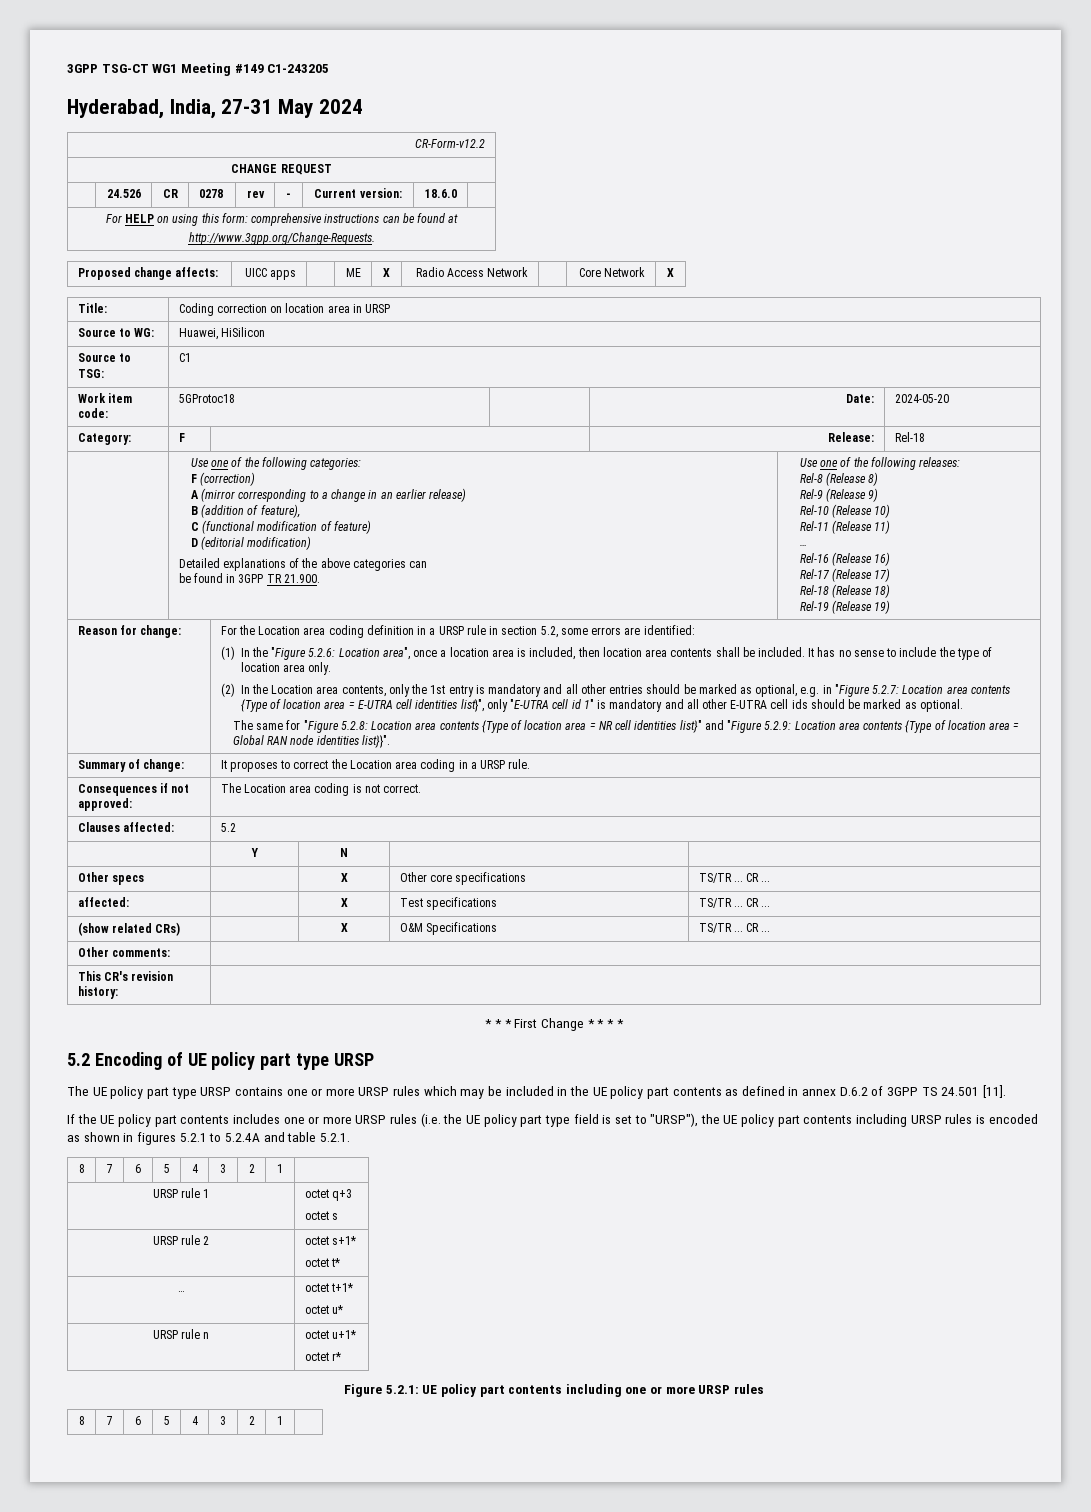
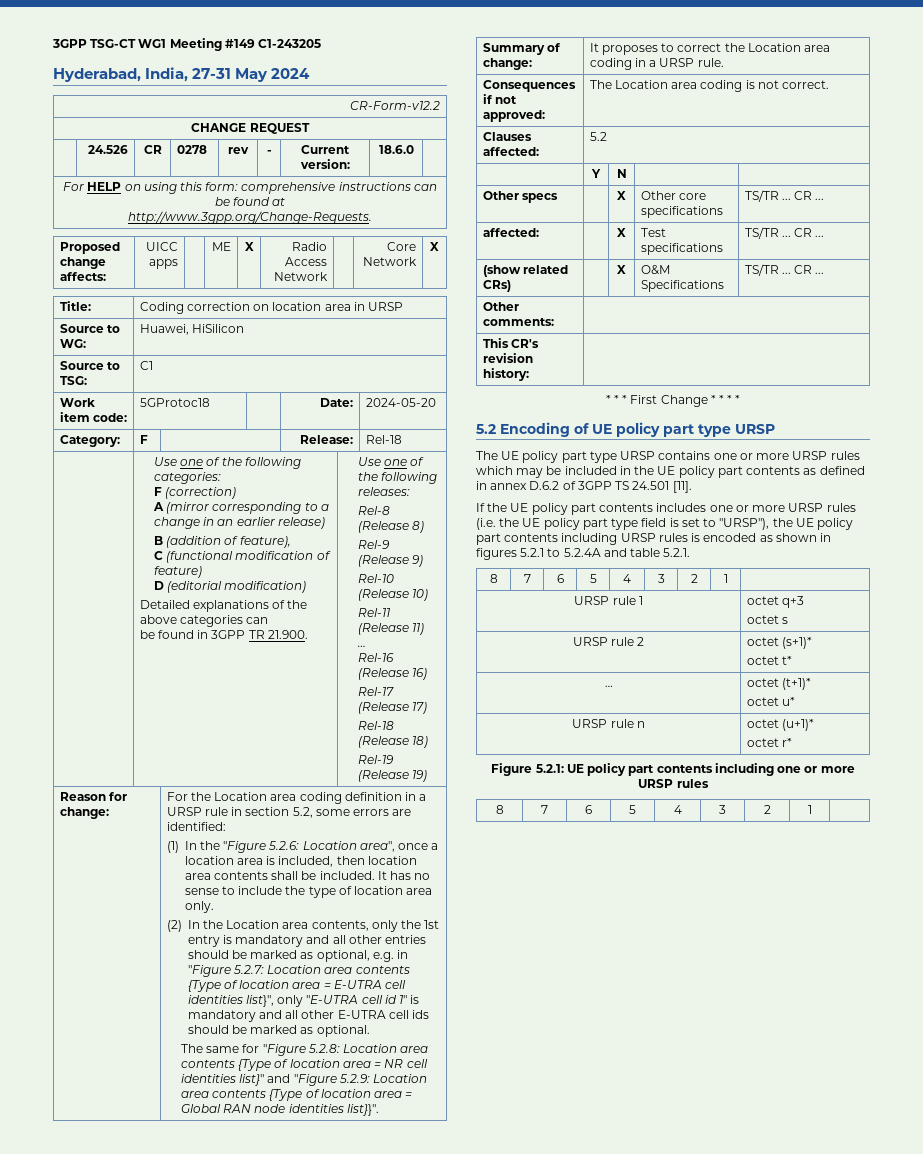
[331,1236,356,1245] s+1* -> [781,637,812,649] (s+1)*
[330,1283,353,1292] t+1* -> [781,678,811,690] (t+1)*
[331,1330,356,1339] u+1* -> [781,719,814,731] (u+1)*

